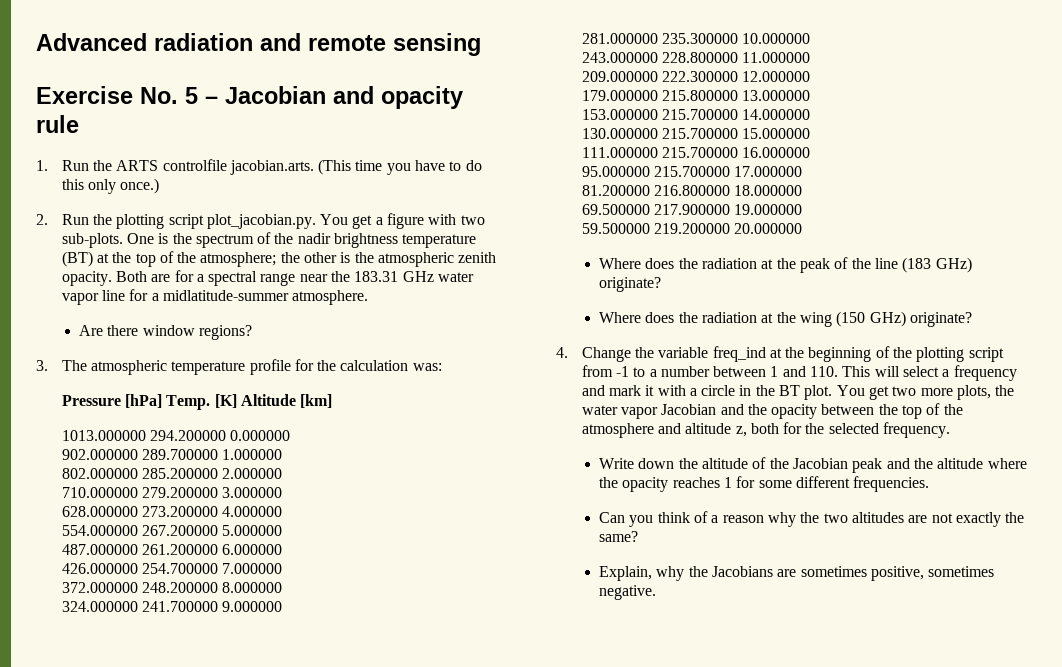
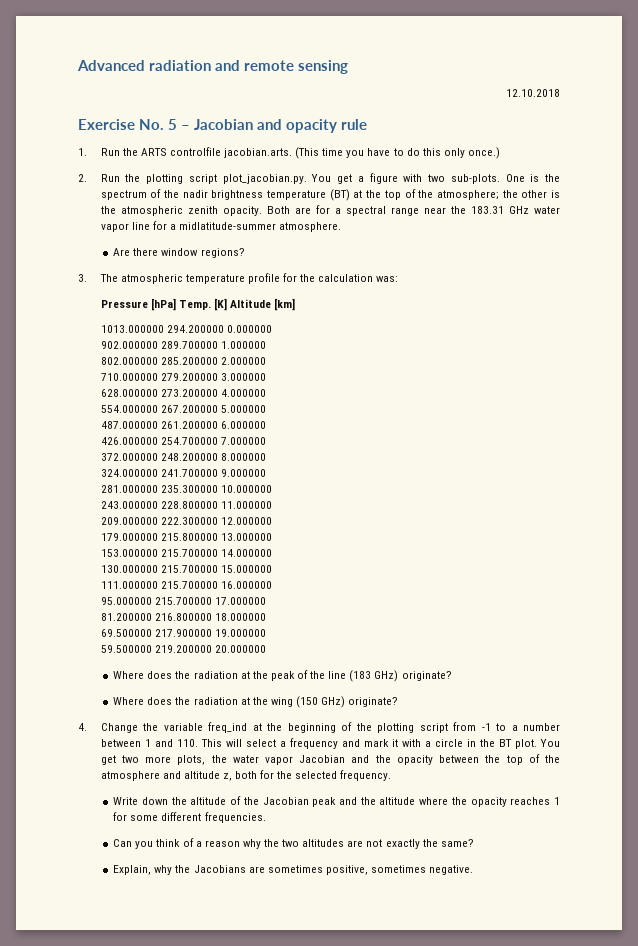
(481, 44) none -> [506,89,560,97] // 12.10.2018

